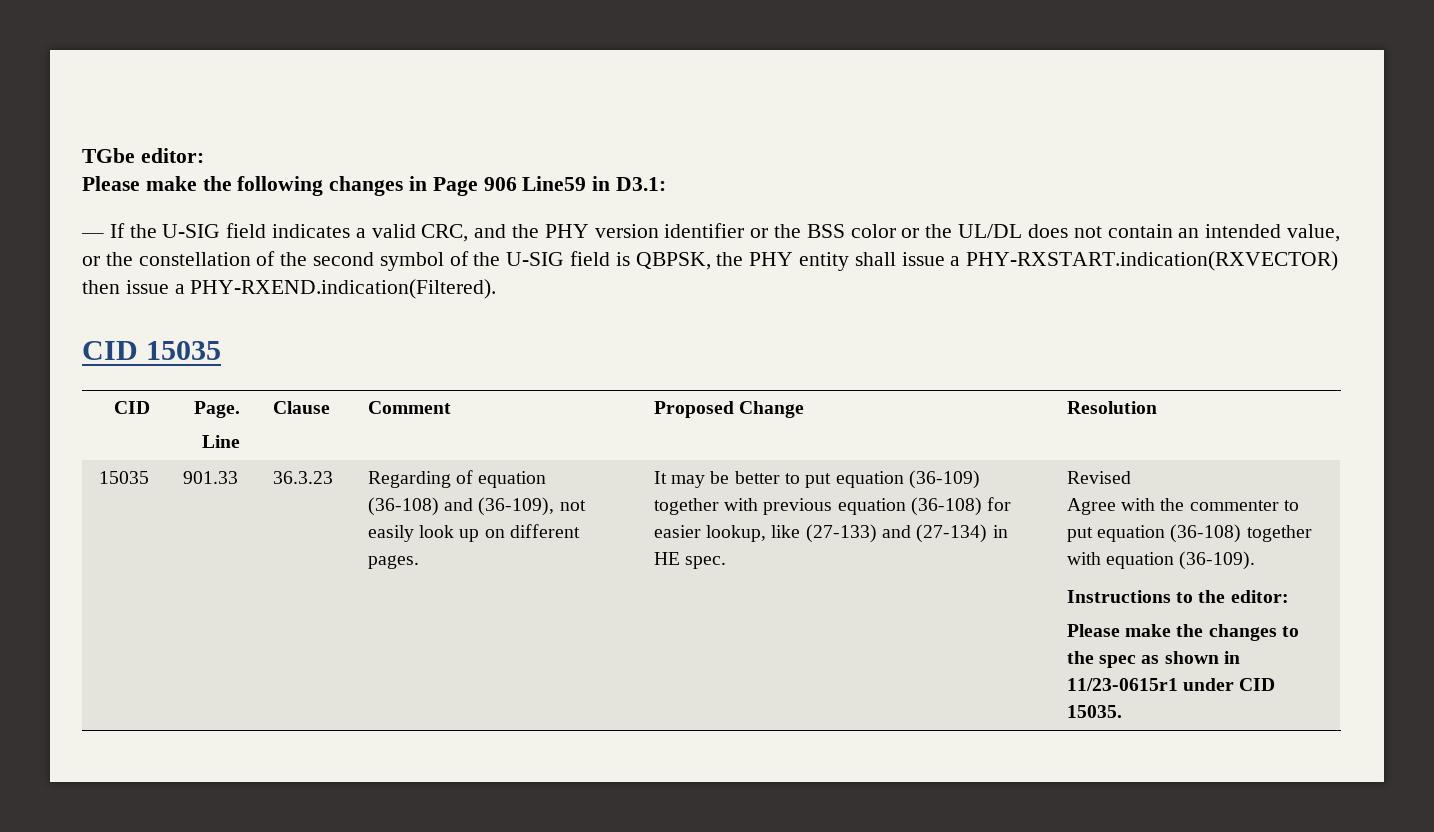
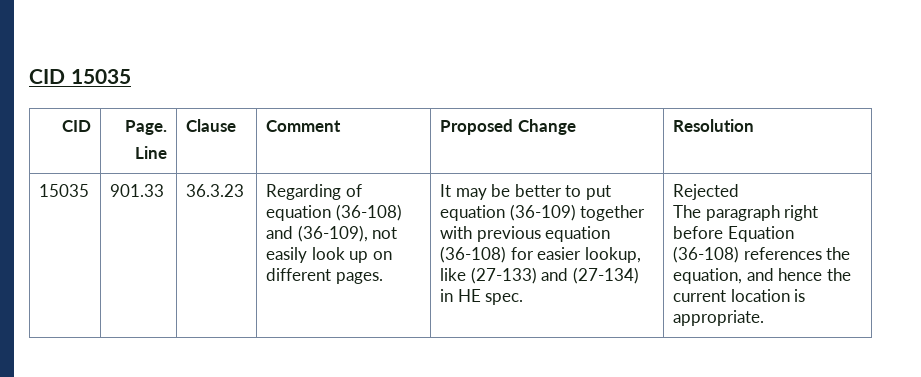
[82,148,204,163] [82,176,667,196] [81,223,1340,242] [82,251,1339,271] [82,279,497,299] TGbe editor: // Please make the following changes in Page 906 Line59 in D3.1: // — If the U-SIG field indicates a valid CRC, and the PHY version identifier or the BSS color or the UL/DL does not contain an intended value, or the constellation of the second symbol of the U-SIG field is QBPSK, the PHY entity shall issue a PHY-RXSTART.indication(RXVECTOR) then issue a PHY-RXEND.indication(Filtered). // -> (29, 76) none
[1066,471,1131,484] [1066,498,1299,515] [1066,524,1312,543] [1066,551,1256,570] [1066,590,1289,603] [1066,624,1299,641] [1066,651,1240,668] [1066,678,1276,691] [1066,705,1122,718] Revised // Agree with the commenter to put equation (36-108) together with equation (36-109). // Instructions to the editor: // Please make the changes to the spec as shown in 11/23-0615r1 under CID 15035. -> [673,184,740,200] [673,205,819,221] [673,226,794,242] [673,246,851,263] [673,268,851,284] [673,289,806,302] [673,310,765,326] Rejected // The paragraph right before Equation (36-108) references the equation, and hence the current location is appropriate.

